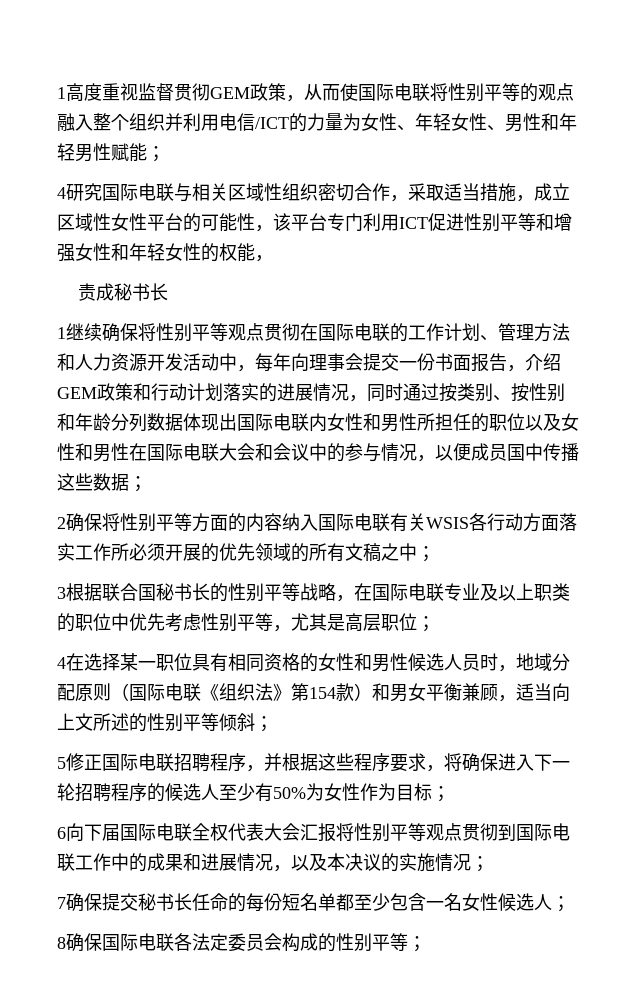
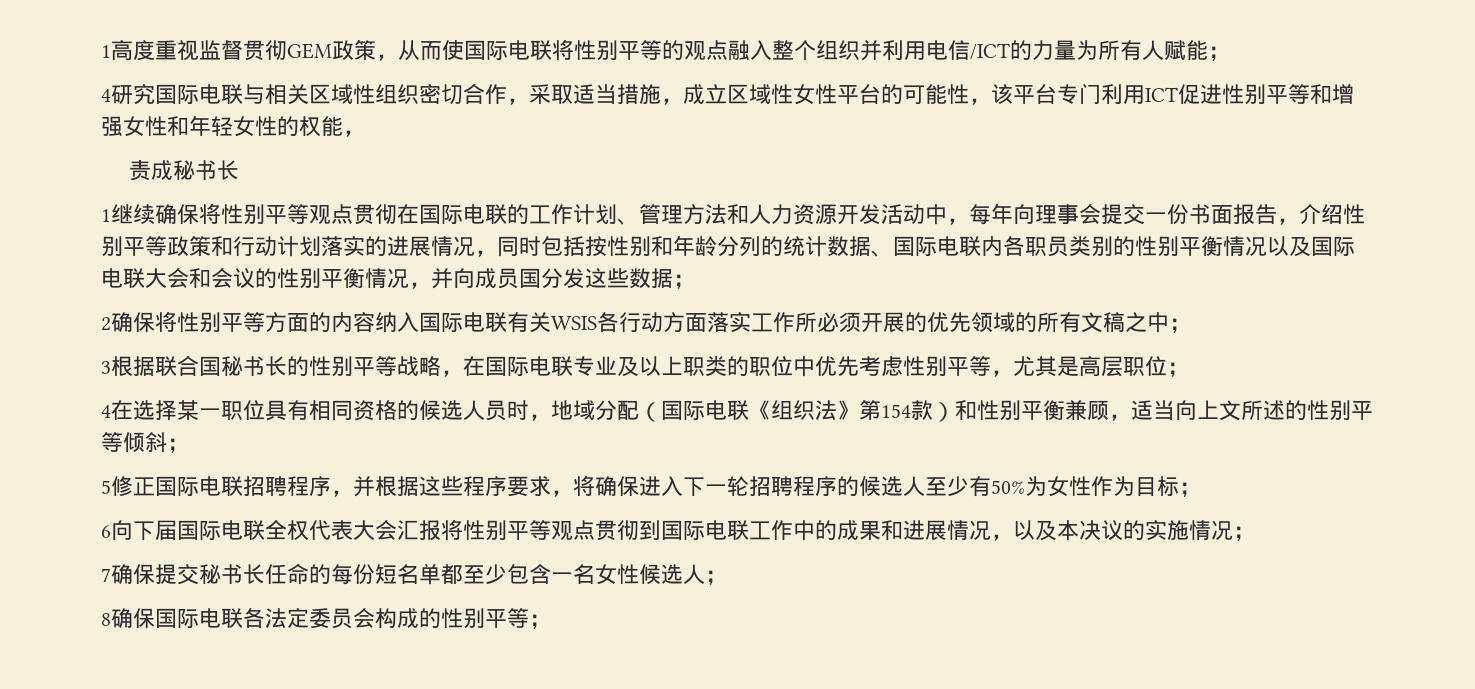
[361,113,577,132] [57,143,111,162] 女性、年轻女性、男性和年轻男性 -> [1098,40,1164,61] 所有人
[57,387,97,399] GEM -> [1343,204,1365,224] [101,236,167,257] 性别平等
[403,383,511,402] 通过按类别、 -> [541,236,585,256] 包括
[147,413,579,432] [57,443,147,462] 数据体现出国际电联内女性和男性所担任的职位以及女性和男性在 -> [761,236,1311,257] 的统计数据、国际电联内各职员类别的性别平衡情况以及
[309,443,579,462] 中的参与情况，以便成员国中传播 -> [255,268,585,289] 的性别平衡情况，并向成员国分发
[318,653,408,672] 女性和男性 -> (419, 410) none
[75,683,111,701] 原则 -> (639, 410) none
[390,683,426,702] 男女 -> [977,400,1021,421] 性别

